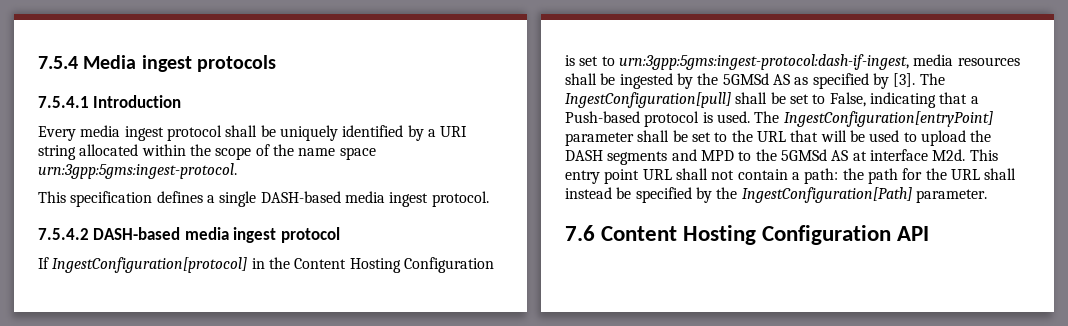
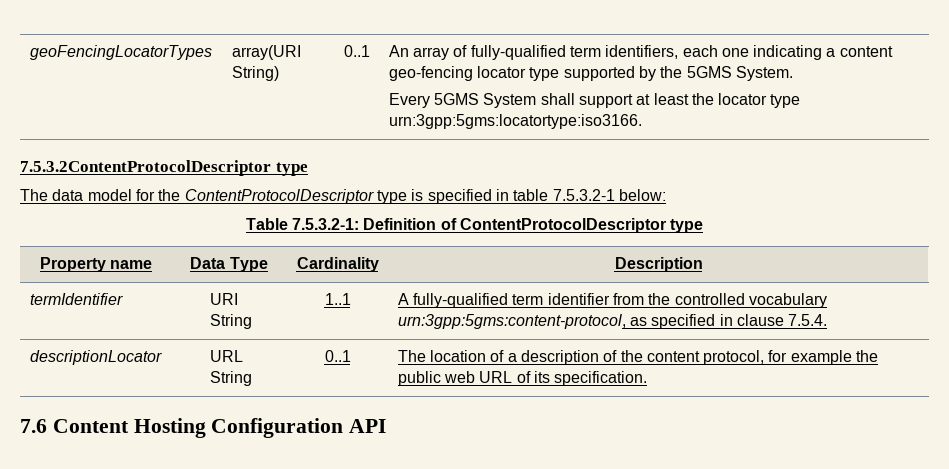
[38,55,276,72] [38,95,182,108] [38,125,468,141] [38,144,376,160] [38,163,237,179] [38,191,489,207] [38,227,340,243] [38,257,494,273] [565,54,1020,70] [565,73,945,89] [565,92,979,108] [565,111,993,127] [565,130,992,146] [565,149,998,165] [565,168,1017,184] [565,187,987,203] 7.5.4 Media ingest protocols // 7.5.4.1 Introduction // Every media ingest protocol shall be uniquely identified by a URI string allocated within the scope of the name space urn:3gpp:5gms:ingest-protocol. // This specification defines a single DASH-based media ingest protocol. // 7.5.4.2 DASH-based media ingest protocol // If IngestConfiguration[protocol] in the Content Hosting Configuration is set to urn:3gpp:5gms:ingest-protocol:dash-if-ingest, media resources shall be ingested by the 5GMSd AS as specified by [3]. The IngestConfiguration[pull] shall be set to False, indicating that a Push-based protocol is used. The IngestConfiguration[entryPoint] parameter shall be set to the URL that will be used to upload the DASH segments and MPD to the 5GMSd AS at interface M2d. This entry point URL shall not contain a path: the path for the URL shall instead be specified by the IngestConfiguration[Path] parameter. -> [29,45,212,60] [231,45,301,60] [231,66,279,81] [343,45,370,57] [388,45,893,60] [388,66,793,81] [388,93,801,108] [388,114,642,129] [20,160,308,176] [20,189,666,204] [245,218,704,233] [39,257,153,272] [190,257,268,272] [296,257,379,272] [614,257,703,272] [29,293,123,305] [209,293,238,305] [209,314,252,329] [324,293,351,305] [397,293,827,308] [397,314,828,329] [29,350,162,365] [209,350,243,362] [209,371,252,386] [324,350,351,362] [397,350,879,365] [397,371,648,386] geoFencingLocatorTypes | array(URI String) | 0..1 | An array of fully-qualified term identifiers, each one indicating a content geo-fencing locator type supported by the 5GMS System. // Every 5GMS System shall support at least the locator type urn:3gpp:5gms:locatortype:iso3166. // 7.5.3.2ContentProtocolDescriptor type // The data model for the ContentProtocolDescriptor type is specified in table 7.5.3.2-1 below: // Table 7.5.3.2-1: Definition of ContentProtocolDescriptor type // Property name | Data Type | Cardinality | Description // termIdentifier | URI String | 1..1 | A fully-qualified term identifier from the controlled vocabulary urn:3gpp:5gms:content-protocol, as specified in clause 7.5.4. // descriptionLocator | URL String | 0..1 | The location of a description of the content protocol, for example the public web URL of its specification.

